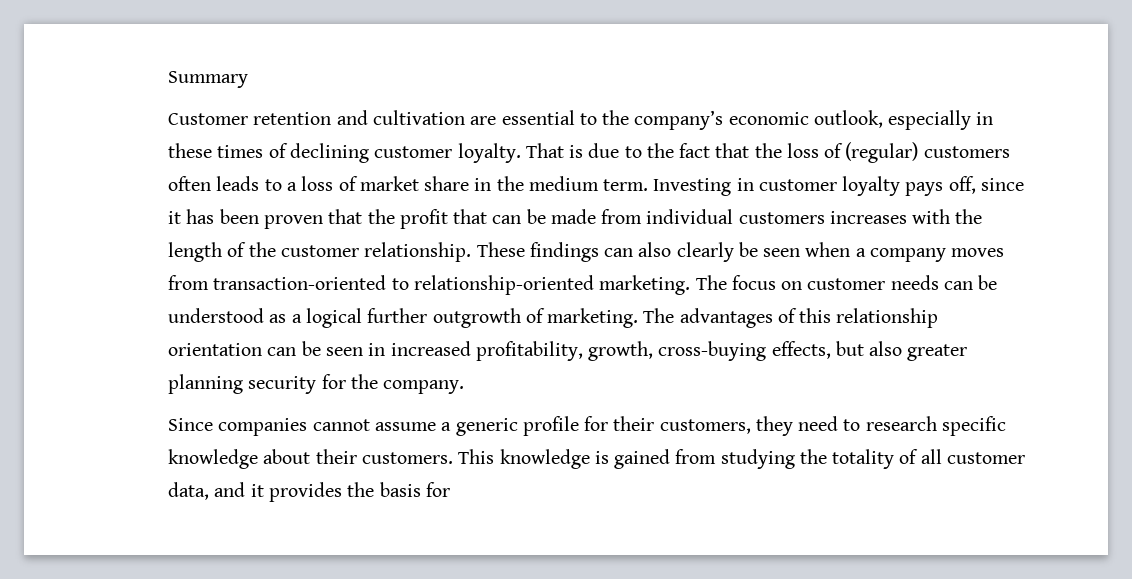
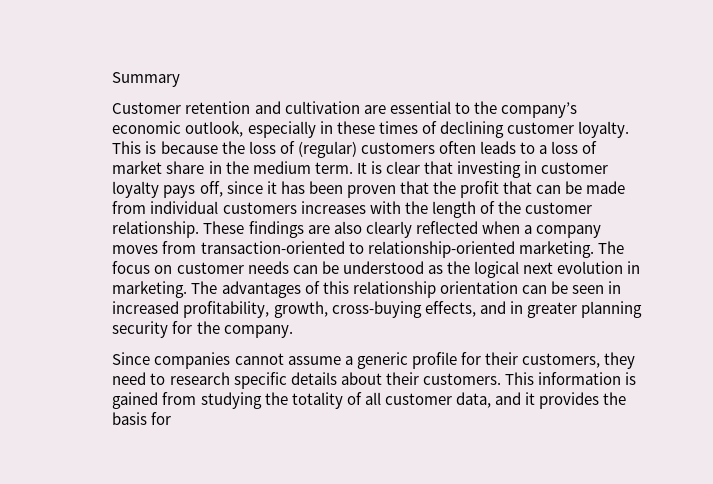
[525,143,750,158] That is due to the fact that -> [112,141,218,154] This is because
[653,178,732,196] Investing -> [356,161,521,178] It is clear that investing
[604,248,634,257] can -> [307,225,330,234] are
[738,242,801,257] be seen -> [415,221,478,234] reflected
[291,308,545,328] a logical further outgrowth of -> [446,261,641,278] the logical next evolution in
[835,341,903,356] but also -> [479,301,523,314] and in
[168,449,259,469] knowledge -> [290,372,337,385] details
[499,449,590,469] knowledge -> [537,372,621,385] information

